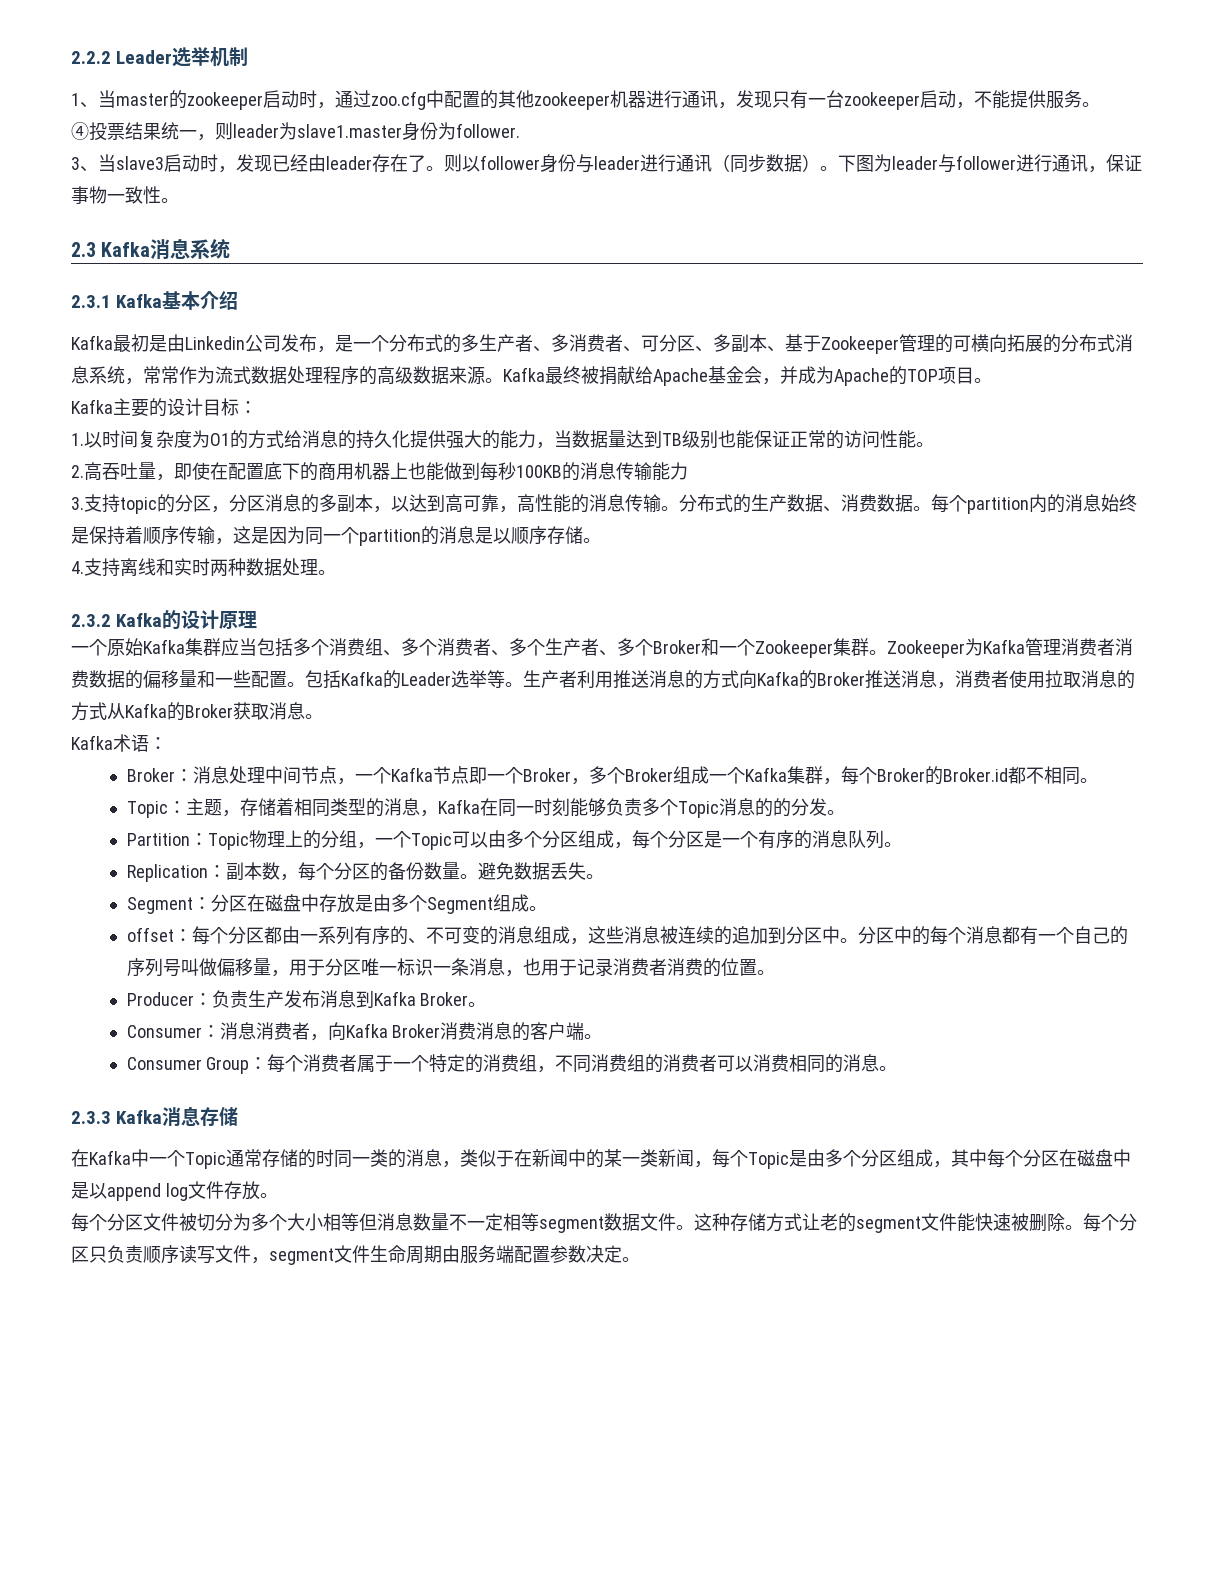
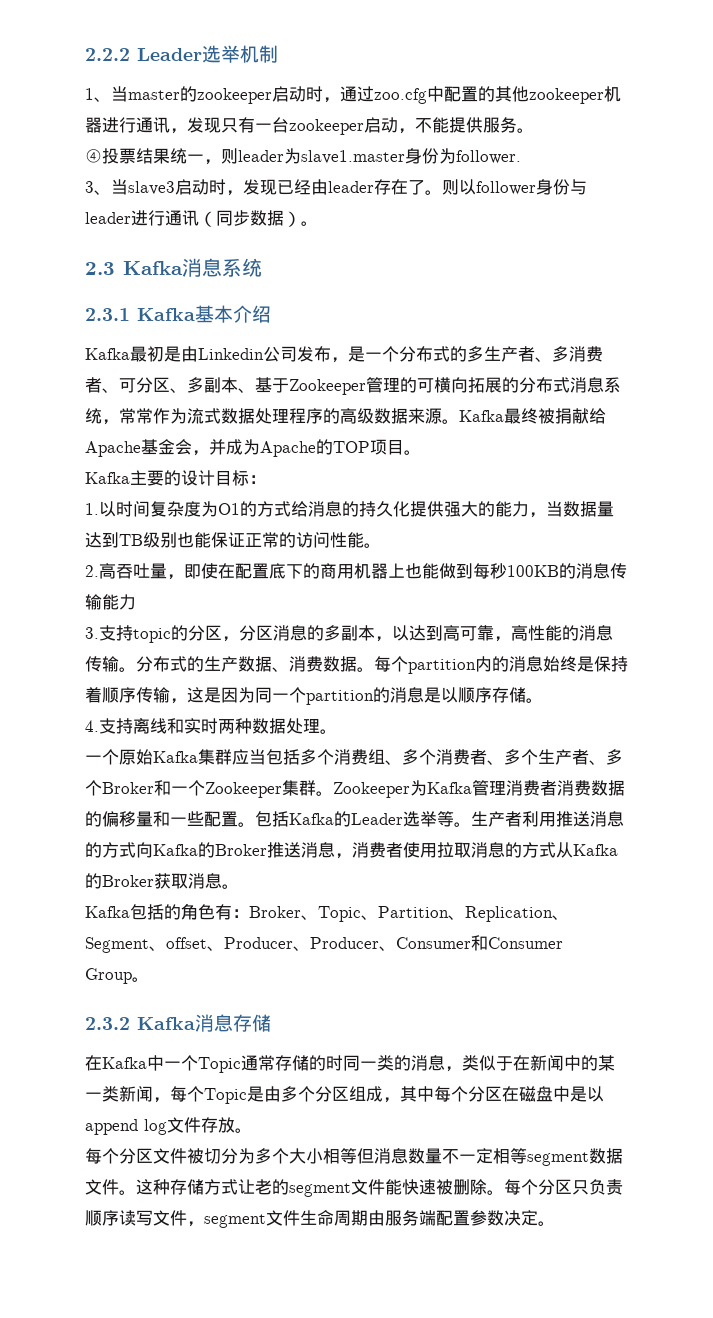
[838,154,1142,173] [71,186,179,204] 下图为leader与follower进行通讯，保证事物一致性。 -> (318, 223) none
[71,610,258,630] // 2.3.2 Kafka的设计原理 -> (337, 731) none
[113,734,167,752] [126,766,1098,785] [126,798,845,818] [126,830,902,850] [126,862,604,882] [126,894,547,914] [126,926,1128,945] [126,958,775,977] [126,990,487,1008] [126,1022,603,1041] [126,1054,898,1074] [71,1111,111,1124] 术语： // Broker：消息处理中间节点，一个Kafka节点即一个Broker，多个Broker组成一个Kafka集群，每个Broker的Broker.id都不相同。 // Topic：主题，存储着相同类型的消息，Kafka在同一时刻能够负责多个Topic消息的的分发。 // Partition：Topic物理上的分组，一个Topic可以由多个分区组成，每个分区是一个有序的消息队列。 // Replication：副本数，每个分区的备份数量。避免数据丢失。 // Segment：分区在磁盘中存放是由多个Segment组成。 // offset：每个分区都由一系列有序的、不可变的消息组成，这些消息被连续的追加到分区中。分区中的每个消息都有一个自己的序列号叫做偏移量，用于分区唯一标识一条消息，也用于记录消费者消费的位置。 // Producer：负责生产发布消息到Kafka Broker。 // Consumer：消息消费者，向Kafka Broker消费消息的客户端。 // Consumer Group：每个消费者属于一个特定的消费组，不同消费组的消费者可以消费相同的消息。 // 2.3.3 -> [130,903,569,922] [85,935,563,953] [85,968,149,984] [85,1017,130,1030] 包括的角色有：Broker、Topic、Partition、Replication、Segment、offset、Producer、Producer、Consumer和Consumer Group。 // 2.3.2

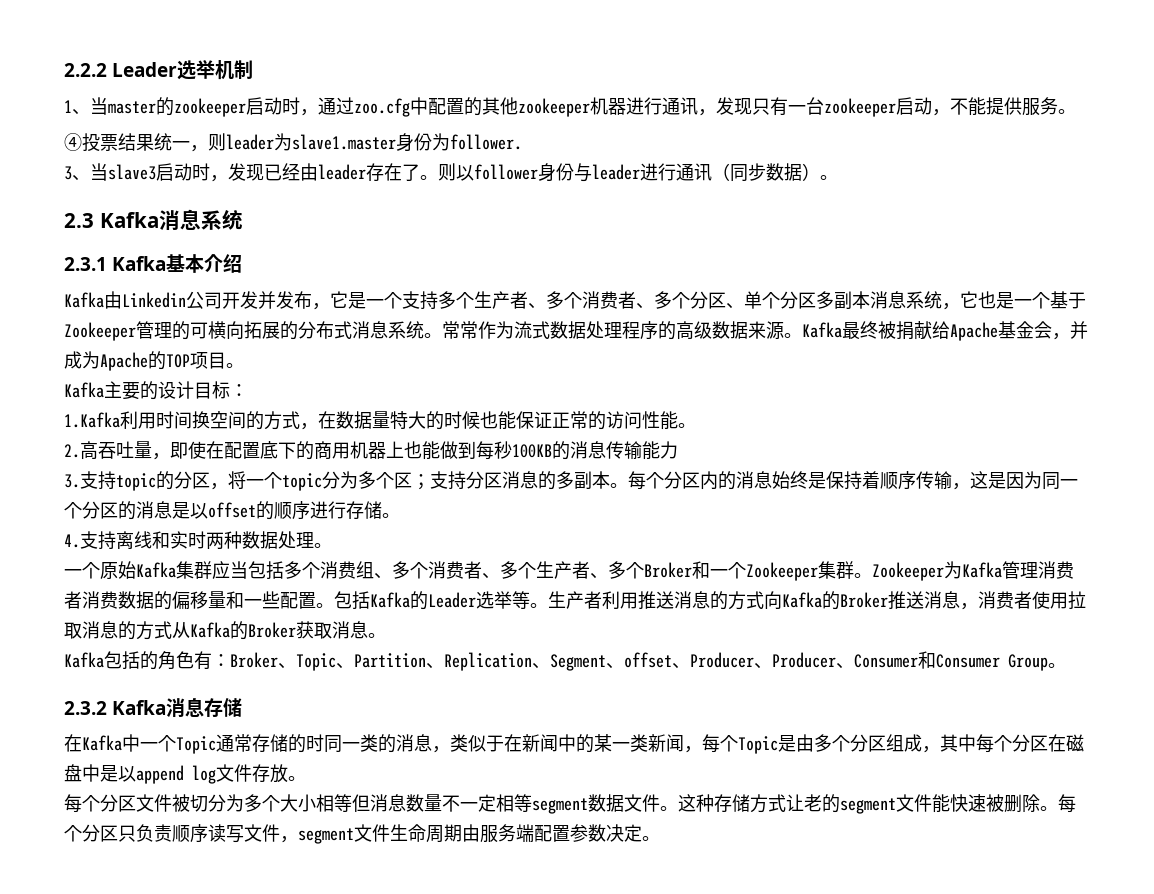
[130,346,181,362] 最初是 -> (104, 300) none
[297,346,603,363] [85,377,255,393] 发布，是一个分布式的多生产者、多消费者、可分区、多副本、 -> [222,291,1050,310] 开发并发布，它是一个支持多个生产者、多个消费者、多个分区、单个分区多副本消息系统，它也是一个
[102,419,119,425] ， -> [424,333,442,338] 。
[85,501,614,518] [85,532,177,548] 1.以时间复杂度为O1的方式给消息的持久化提供强大的能力，当数据量达到TB级别 -> [64,411,480,430] 1.Kafka利用时间换空间的方式，在数据量特大的时候
[239,625,613,642] [85,656,476,674] 分区消息的多副本，以达到高可靠，高性能的消息传输。分布式的生产数据、消费数据。每个partition -> [228,471,700,491] 将一个topic分为多个区；支持分区消息的多副本。每个分区
[306,690,374,705] partition -> [82,501,118,519] 分区
[458,687,492,703] 顺序 -> [208,501,346,520] offset的顺序进行

